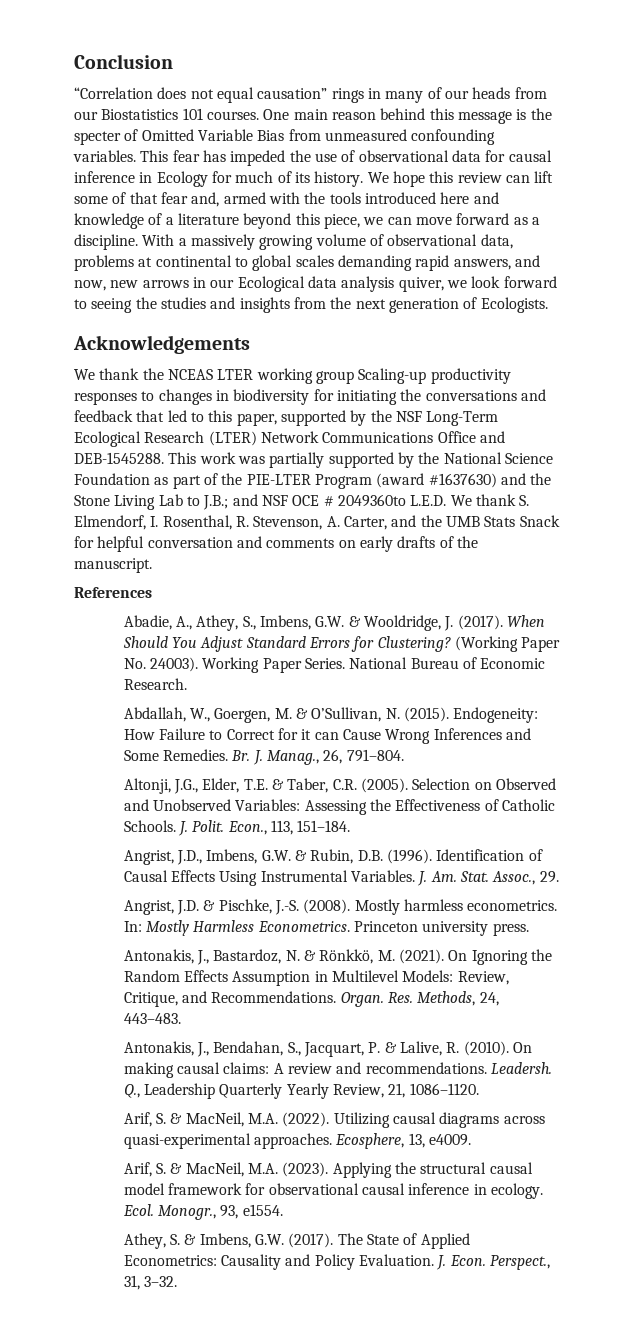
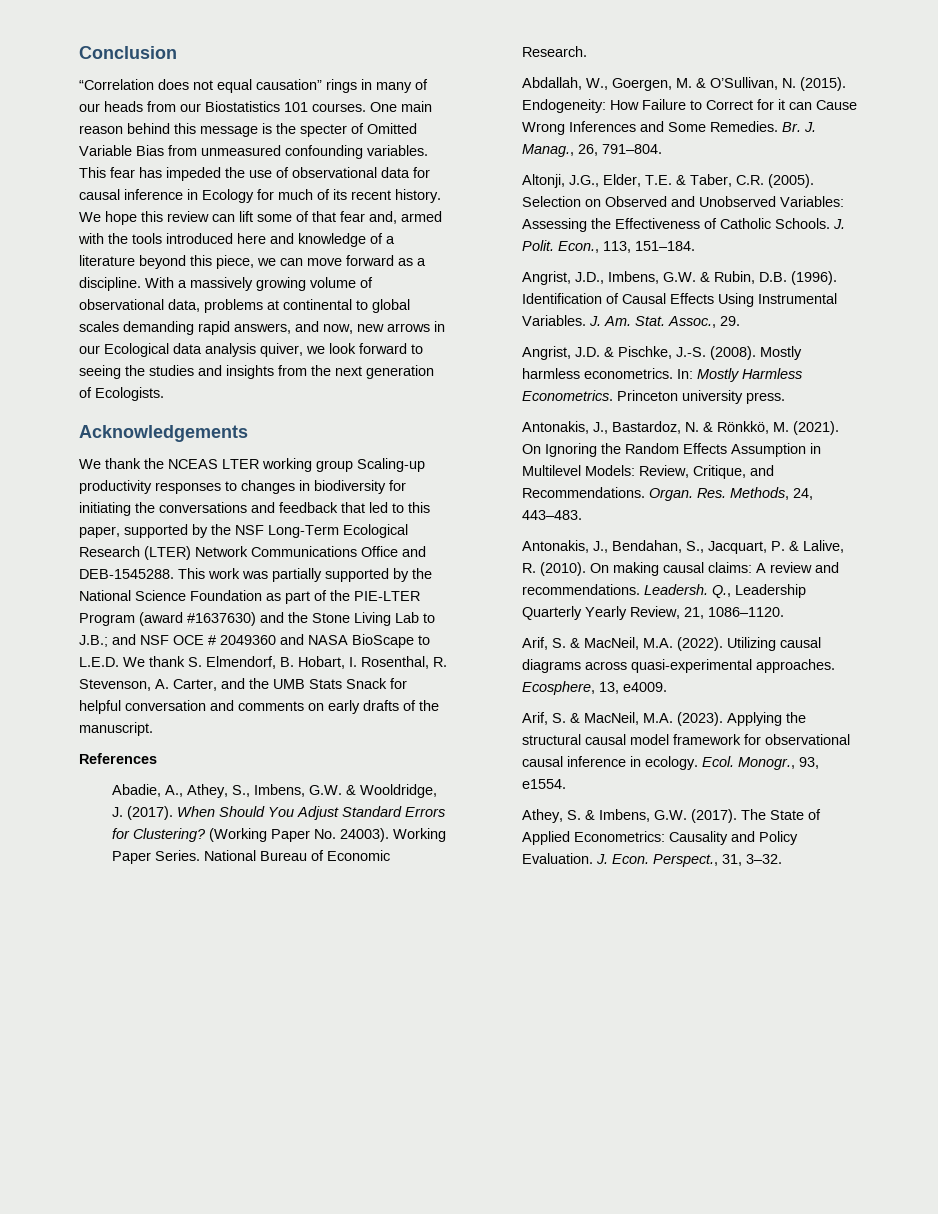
(310, 177) none -> [351,190,391,200] recent
[337,494,406,507] 2049360to -> [220,634,430,648] 2049360 and NASA BioScape to
(146, 522) none -> [280,656,345,669] B. Hobart,

